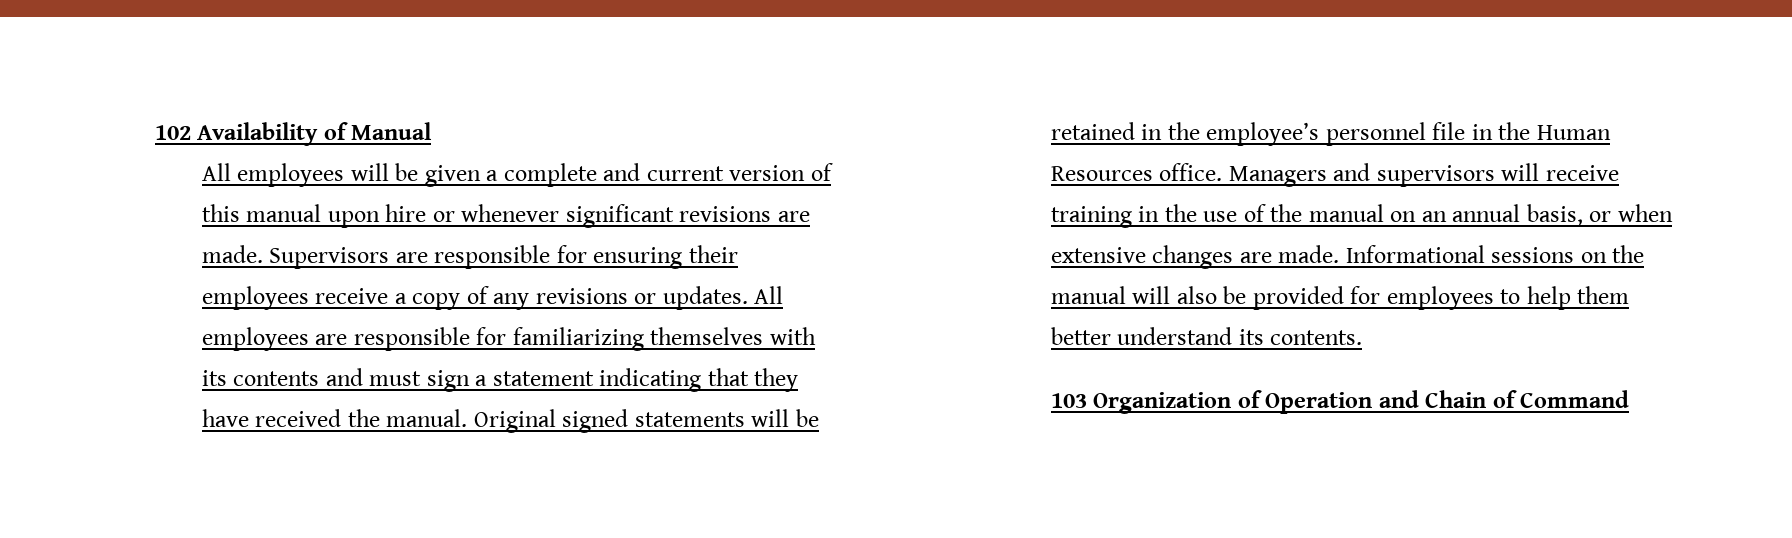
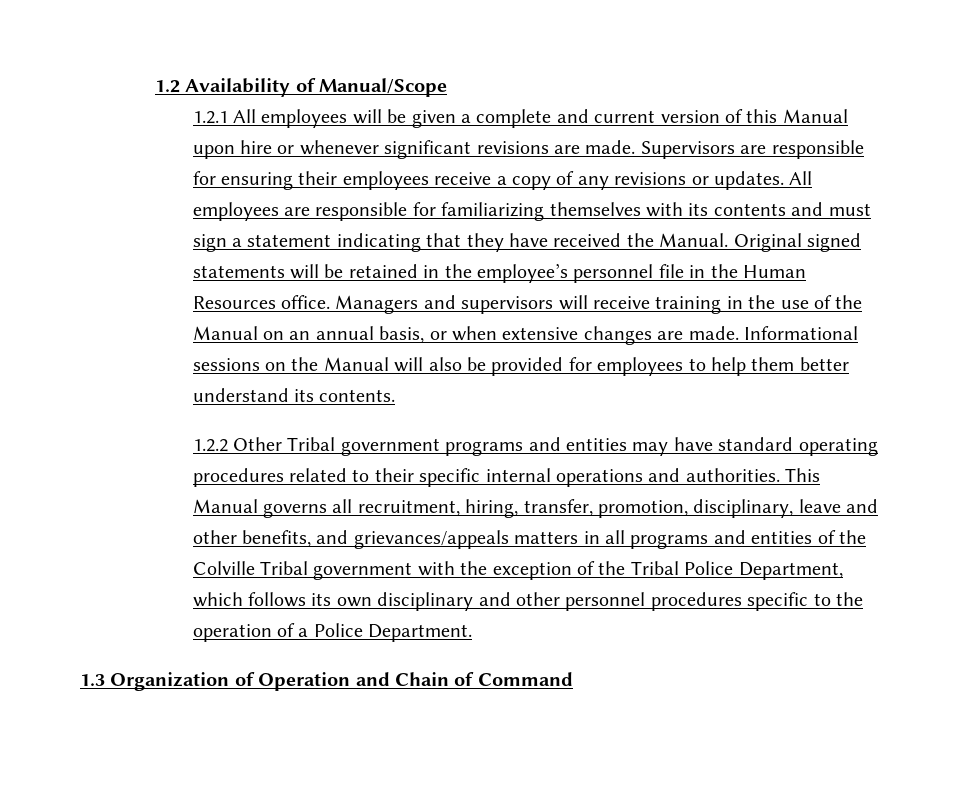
[154,125,191,140] 102 -> [155,80,181,93] 1.2
[351,122,433,140] Manual // -> [319,78,448,97] [192,111,228,124] Manual/Scope // 1.2.1
[246,204,322,222] manual -> [782,109,848,123] Manual
[386,409,468,427] manual. -> [659,233,729,247] Manual.
[1308,204,1384,222] manual -> [192,326,258,340] Manual
[1050,286,1126,304] manual -> [323,357,389,371] Manual
[1050,393,1087,408] 103 -> [192,437,878,456] [192,468,821,487] [192,499,879,518] [192,530,866,549] [192,561,843,580] [192,592,863,611] [192,623,473,642] [80,674,105,686] 1.2.2 Other Tribal government programs and entities may have standard operating procedures related to their specific internal operations and authorities. This Manual governs all recruitment, hiring, transfer, promotion, disciplinary, leave and other benefits, and grievances/appeals matters in all programs and entities of the Colville Tribal government with the exception of the Tribal Police Department, which follows its own disciplinary and other personnel procedures specific to the operation of a Police Department. // 1.3

